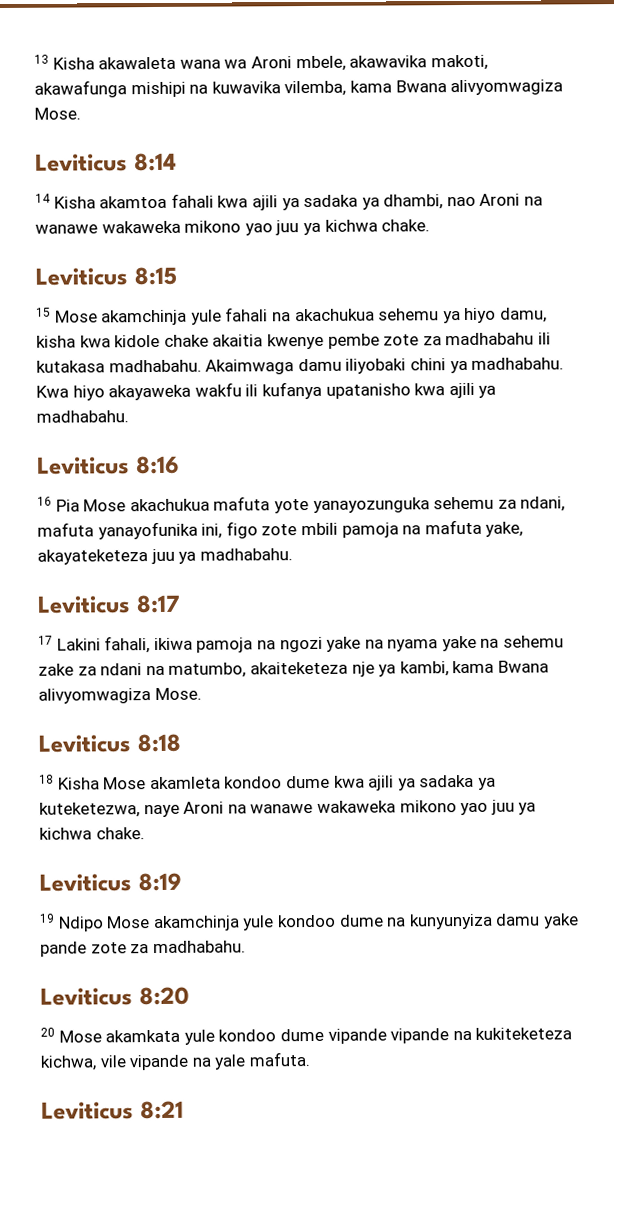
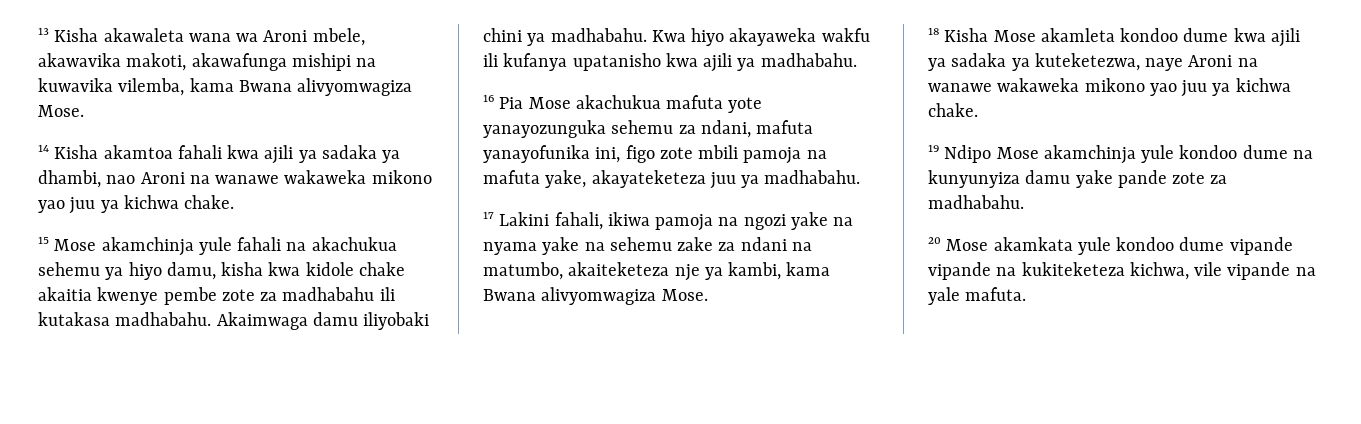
[35,152,177,172] // Leviticus 8:14 -> (84, 111) none
[35,266,177,286] // Leviticus 8:15 -> (235, 202) none
[37,455,180,475] // Leviticus 8:16 -> (857, 60) none
[37,594,180,614] // Leviticus 8:17 -> (861, 177) none
[38,733,181,753] // Leviticus 8:18 -> (708, 295) none
[39,872,182,892] // Leviticus 8:19 -> (978, 110) none
[40,986,190,1006] // Leviticus 8:20 -> (1024, 202) none
[41,1100,184,1120] // Leviticus 8:21 -> (1027, 294) none

